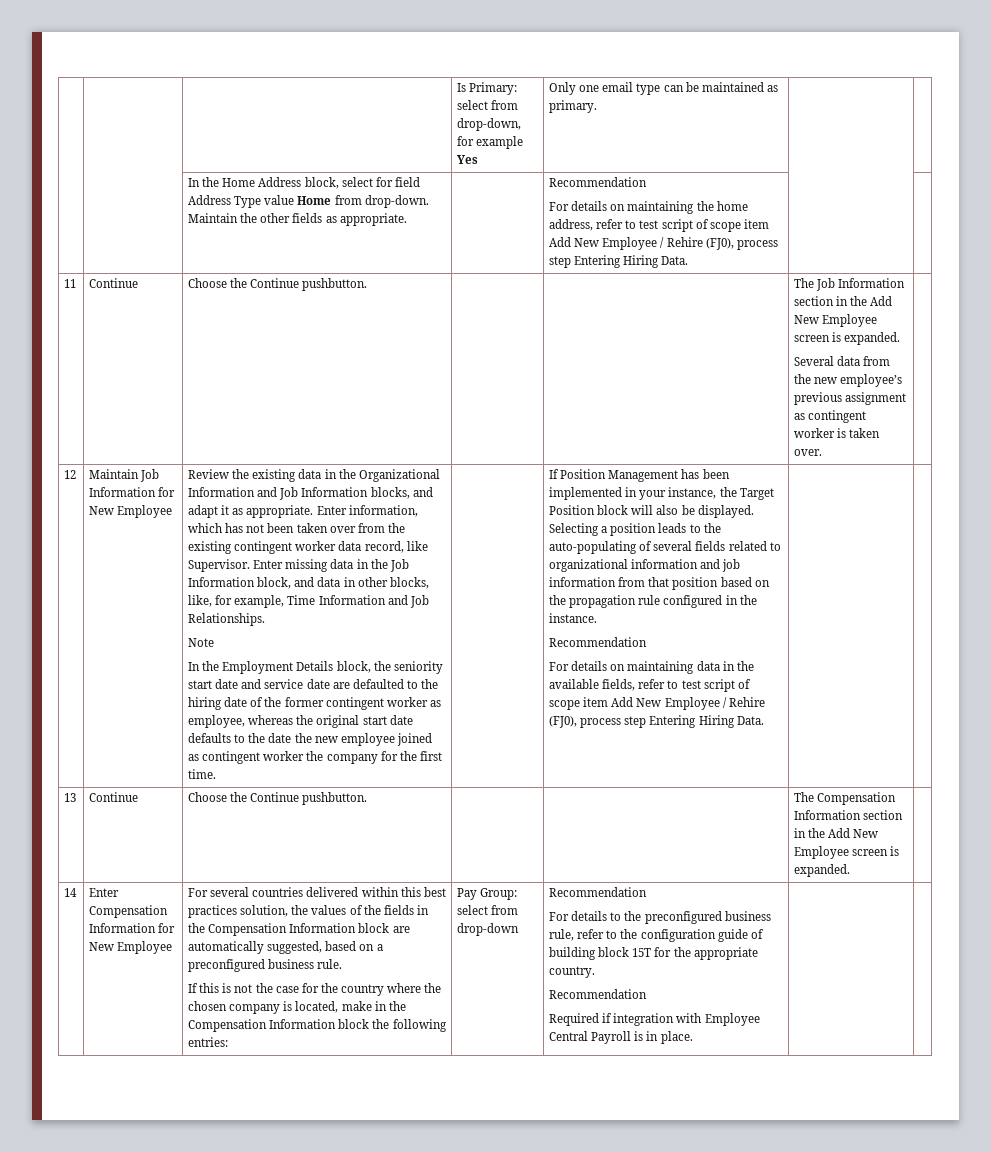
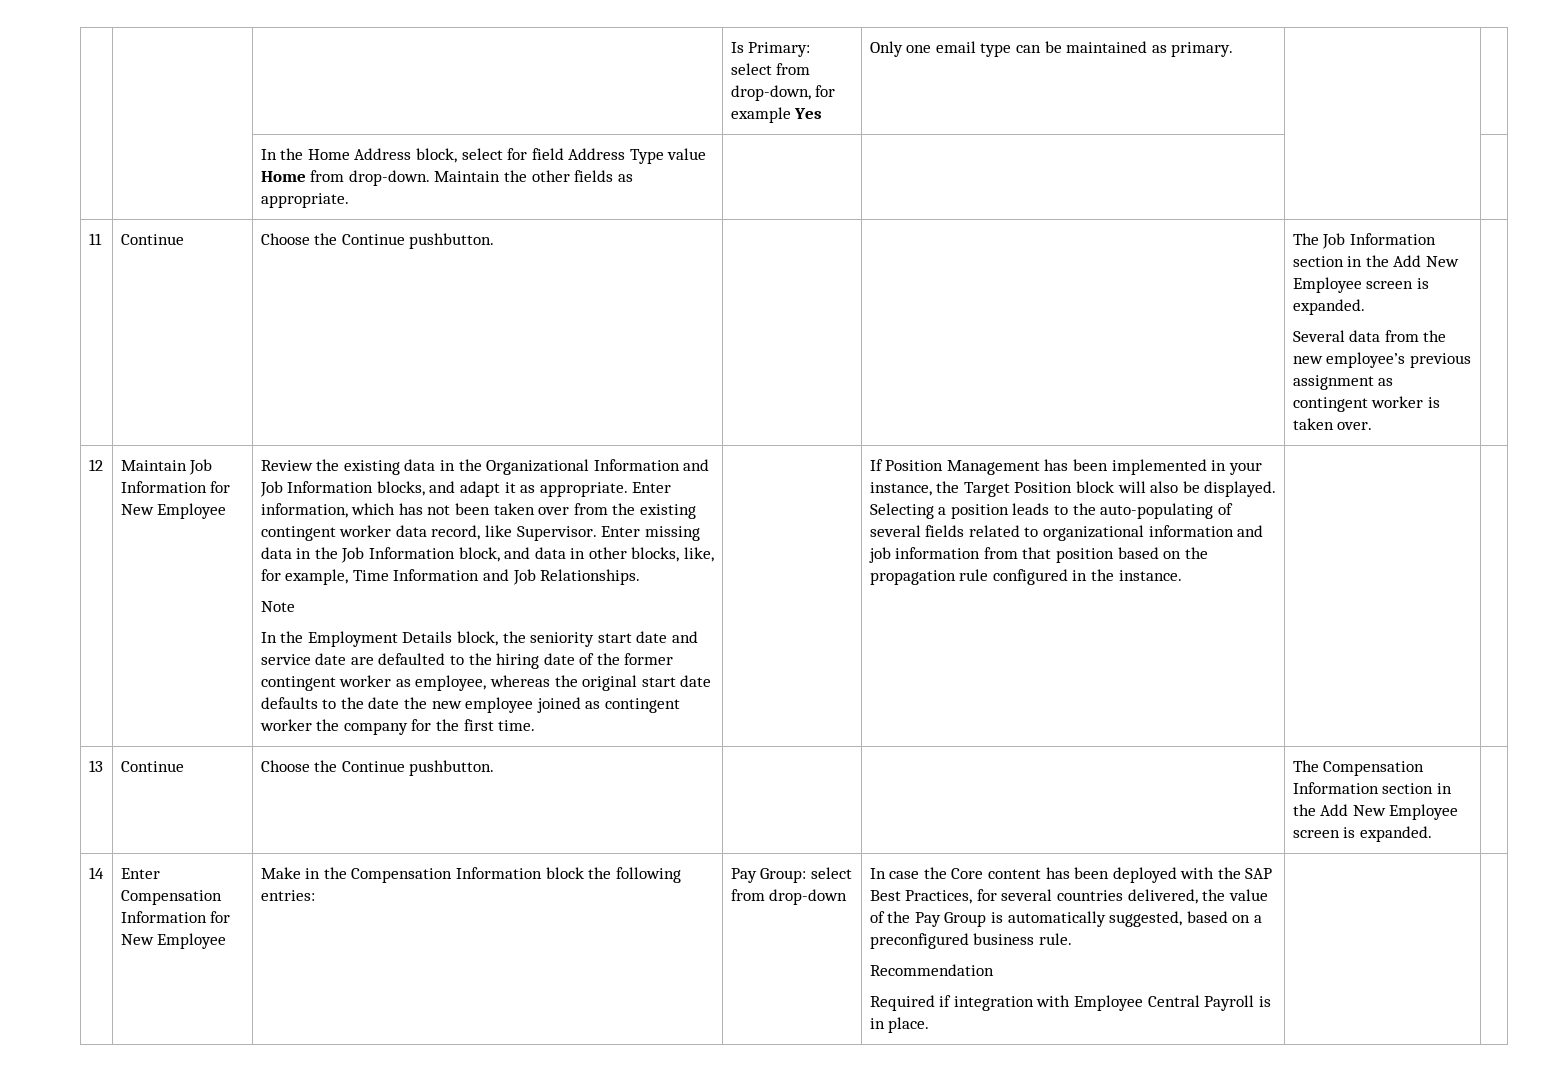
[549,177,648,187] [549,201,748,214] [549,219,769,232] [549,237,778,250] [549,255,689,268] Recommendation // For details on maintaining the home address, refer to test script of scope item Add New Employee / Rehire (FJ0), process step Entering Hiring Data. -> (349, 200) none
[549,637,648,647] [549,661,754,674] [549,679,751,692] [549,697,765,710] [549,715,764,728] // Recommendation // For details on maintaining data in the available fields, refer to test script of scope item Add New Employee / Rehire (FJ0), process step Entering Hiring Data. -> (1182, 575) none
[188,887,446,897] [188,905,429,918] [188,923,410,936] [188,941,383,954] [188,959,343,972] [188,983,442,996] [188,1001,372,1014] For several countries delivered within this best practices solution, the values of the fields in the Compensation Information block are automatically suggested, based on a preconfigured business rule. // If this is not the case for the country where the chosen company is located, make -> [260,867,301,879] Make
[549,887,648,897] [549,911,771,924] [549,929,764,942] [549,947,758,960] [549,966,596,978] Recommendation // For details to the preconfigured business rule, refer to the configuration guide of building block 15T for the appropriate country. -> [869,867,1273,883] [869,889,1268,904] [869,911,1262,927] [869,933,1072,949] In case the Core content has been deployed with the SAP Best Practices, for several countries delivered, the value of the Pay Group is automatically suggested, based on a preconfigured business rule.

